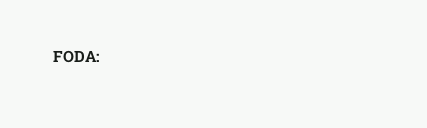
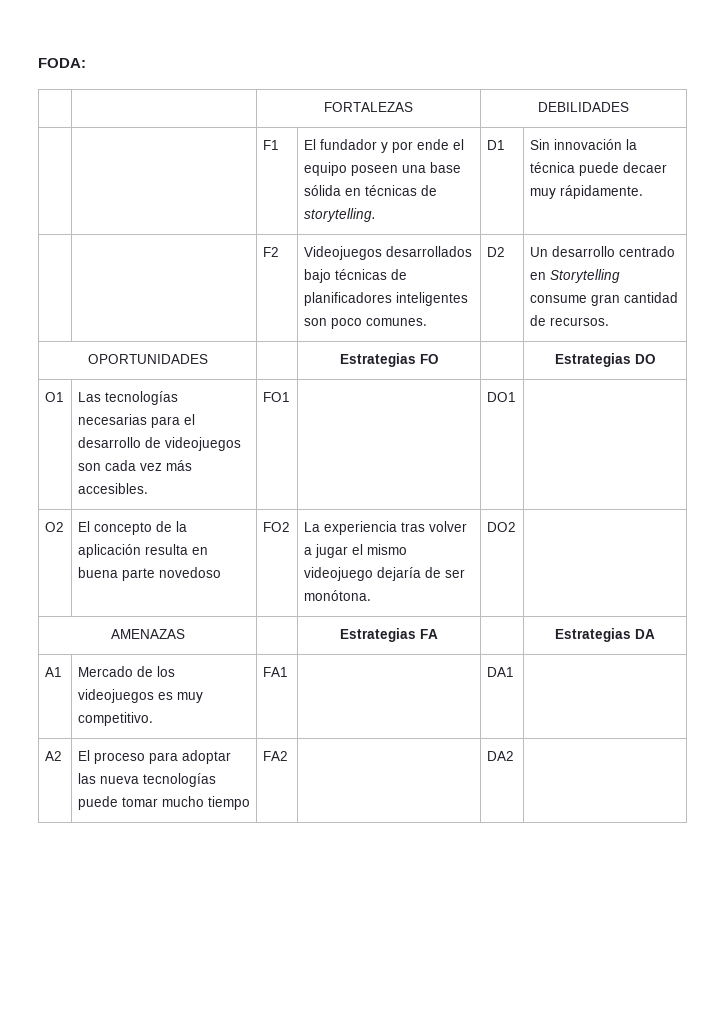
(99, 56) none -> [324,102,413,112] [538,102,629,112] [262,140,279,150] [303,139,464,153] [303,162,461,176] [303,185,437,196] [303,208,376,222] [486,140,505,150] [529,139,637,150] [529,162,667,176] [529,185,643,199] [262,247,279,257] [303,246,472,260] [303,269,407,283] [303,292,468,306] [303,318,427,329] [486,247,505,257] [529,246,675,257] [529,269,620,283] [529,292,678,306] [529,315,609,326] [87,354,208,364] [339,353,439,367] [554,353,656,367] [44,392,64,402] [77,391,178,405] [77,414,195,428] [77,437,241,451] [77,460,192,471] [77,483,148,494] [262,392,290,402] [486,392,516,402] [44,522,64,532] [77,521,187,535] [77,544,208,558] [77,567,221,581] [262,522,290,532] [303,521,467,535] [303,544,407,558] [303,567,465,581] [303,590,371,601] [486,522,516,532] [110,629,185,639] [340,628,438,642] [555,628,655,642] [44,667,62,677] [77,666,175,677] [77,689,203,703] [77,712,153,726] [262,667,288,677] [486,667,514,677] [44,751,62,761] [77,750,231,764] [77,773,216,787] [77,796,250,810] [262,751,288,761] [486,751,514,761] // | | FORTALEZAS | DEBILIDADES // | | F1 | El fundador y por ende el equipo poseen una base sólida en técnicas de storytelling. | D1 | Sin innovación la técnica puede decaer muy rápidamente. // | | F2 | Videojuegos desarrollados bajo técnicas de planificadores inteligentes son poco comunes. | D2 | Un desarrollo centrado en Storytelling consume gran cantidad de recursos. // OPORTUNIDADES | | Estrategias FO | | Estrategias DO // O1 | Las tecnologías necesarias para el desarrollo de videojuegos son cada vez más accesibles. | FO1 | | DO1 | // O2 | El concepto de la aplicación resulta en buena parte novedoso | FO2 | La experiencia tras volver a jugar el mismo videojuego dejaría de ser monótona. | DO2 | // AMENAZAS | | Estrategias FA | | Estrategias DA // A1 | Mercado de los videojuegos es muy competitivo. | FA1 | | DA1 | // A2 | El proceso para adoptar las nueva tecnologías puede tomar mucho tiempo | FA2 | | DA2 |

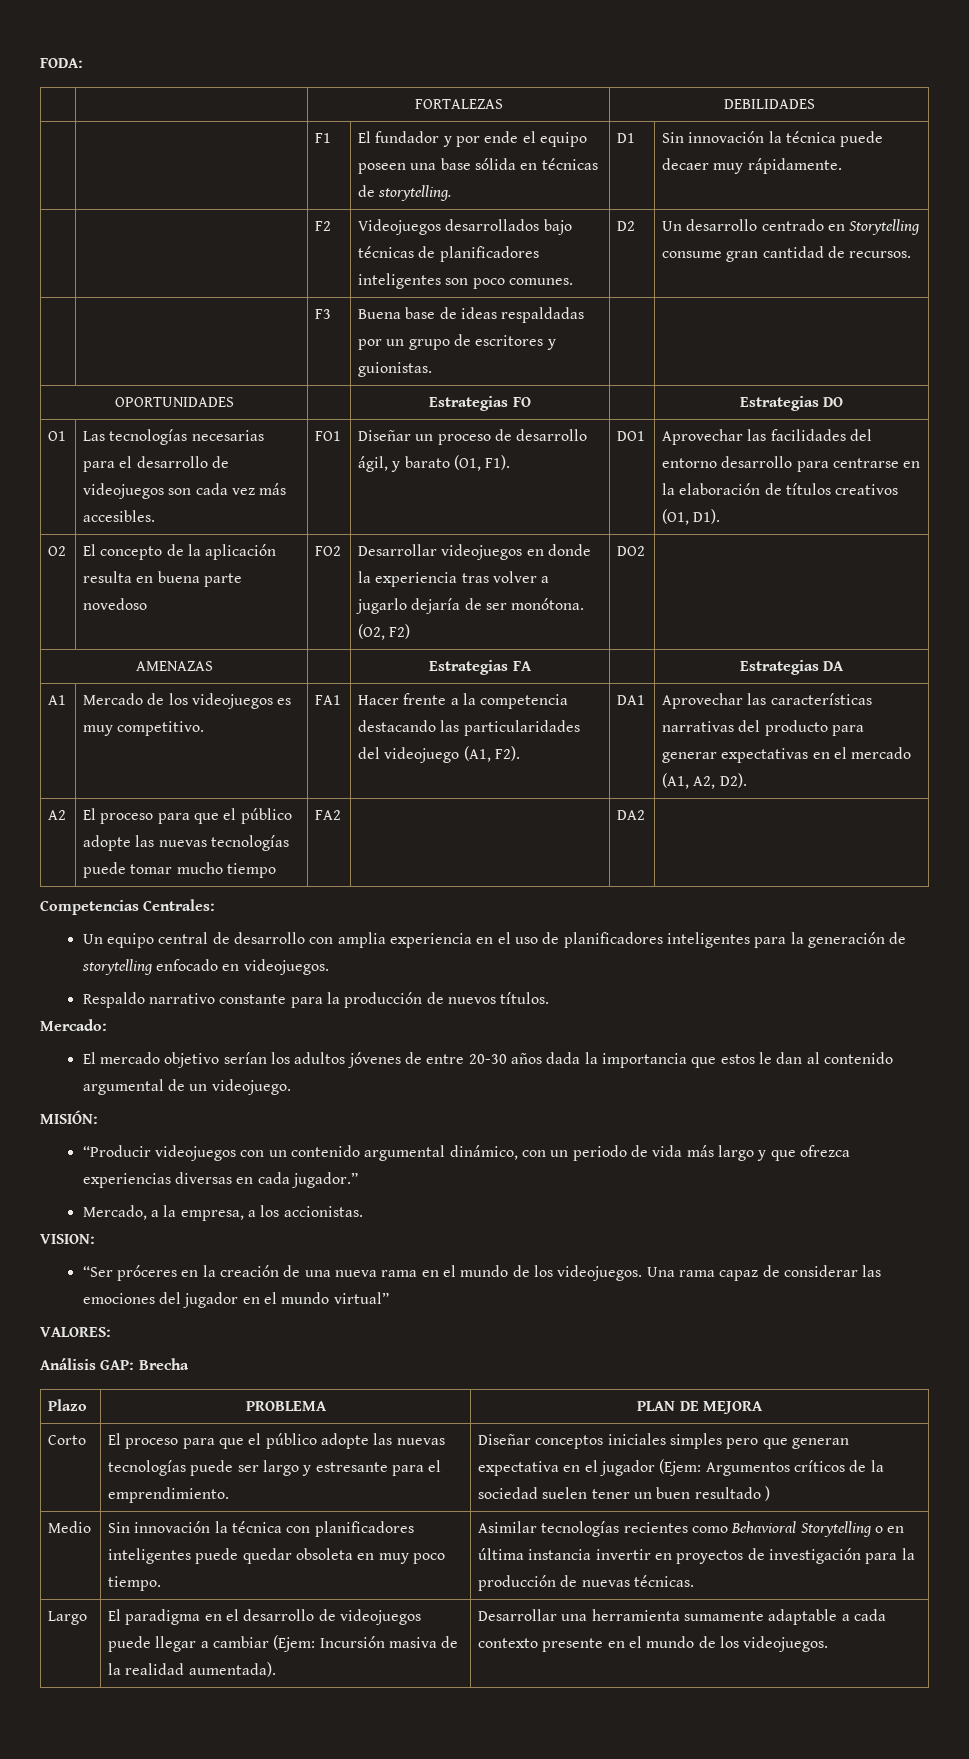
(609, 321) none -> [315,309,332,319] [358,307,585,323] [358,334,556,350] [358,362,433,377] // | | F3 | Buena base de ideas respaldadas por un grupo de escritores y guionistas. | |
[486,392,516,402] | DO1 | -> [358,429,588,445] [358,455,511,472] [617,431,646,441] [662,429,873,445] [662,456,921,472] [662,483,899,495] [662,509,721,525] Diseñar un proceso de desarrollo ágil, y barato (O1, F1). | DO1 | Aprovechar las facilidades del entorno desarrollo para centrarse en la elaboración de títulos creativos (O1, D1).
[303,521,467,535] [303,544,407,558] [303,567,373,581] La experiencia tras volver a jugar el mismo videojuego -> [358,544,592,560] [358,571,550,587] [356,598,408,614] Desarrollar videojuegos en donde la experiencia tras volver a jugarlo
(371, 595) none -> [358,624,411,640] (O2, F2)
[486,667,514,677] [44,751,62,761] [77,750,231,764] [77,773,139,784] | DA1 | // A2 | El proceso para adoptar las nueva -> [358,693,569,709] [358,720,580,736] [358,746,521,763] [617,695,646,705] [662,693,872,709] [662,720,865,736] [662,747,912,763] [662,773,747,789] [48,810,67,820] [83,808,292,824] [83,835,207,851] Hacer frente a la competencia destacando las particularidades del videojuego (A1, F2). | DA1 | Aprovechar las características narrativas del producto para generar expectativas en el mercado (A1, A2, D2). // A2 | El proceso para que el público adopte las nuevas
(514, 756) none -> [40,899,216,915] [82,932,907,948] [81,959,329,975] [82,992,550,1008] [40,1019,107,1031] [82,1052,893,1068] [82,1079,291,1095] [40,1110,98,1124] [82,1145,850,1161] [82,1172,359,1188] [82,1205,363,1221] [40,1234,95,1244] [82,1265,882,1281] [82,1292,389,1308] [40,1327,111,1337] [40,1358,189,1370] [48,1399,88,1411] [245,1401,327,1411] [637,1401,763,1414] [48,1435,87,1445] [108,1433,445,1449] [108,1460,442,1476] [108,1487,230,1503] [478,1433,850,1449] [478,1459,884,1476] [478,1486,771,1501] [48,1521,92,1533] [108,1521,414,1537] [108,1548,446,1564] [108,1576,162,1591] [478,1521,905,1537] [478,1548,915,1564] [478,1575,695,1591] [48,1611,88,1625] [108,1609,422,1625] [108,1635,459,1652] [108,1662,276,1677] [478,1609,887,1625] [478,1636,829,1652] // Competencias Centrales: // Un equipo central de desarrollo con amplia experiencia en el uso de planificadores inteligentes para la generación de storytelling enfocado en videojuegos. // Respaldo narrativo constante para la producción de nuevos títulos. // Mercado: // El mercado objetivo serían los adultos jóvenes de entre 20-30 años dada la importancia que estos le dan al contenido argumental de un videojuego. // MISIÓN: // “Producir videojuegos con un contenido argumental dinámico, con un periodo de vida más largo y que ofrezca experiencias diversas en cada jugador.” // Mercado, a la empresa, a los accionistas. // VISION: // “Ser próceres en la creación de una nueva rama en el mundo de los videojuegos. Una rama capaz de considerar las emociones del jugador en el mundo virtual” // VALORES: // Análisis GAP: Brecha // Plazo | PROBLEMA | PLAN DE MEJORA // Corto | El proceso para que el público adopte las nuevas tecnologías puede ser largo y estresante para el emprendimiento. | Diseñar conceptos iniciales simples pero que generan expectativa en el jugador (Ejem: Argumentos críticos de la sociedad suelen tener un buen resultado ) // Medio | Sin innovación la técnica con planificadores inteligentes puede quedar obsoleta en muy poco tiempo. | Asimilar tecnologías recientes como Behavioral Storytelling o en última instancia invertir en proyectos de investigación para la producción de nuevas técnicas. // Largo | El paradigma en el desarrollo de videojuegos puede llegar a cambiar (Ejem: Incursión masiva de la realidad aumentada). | Desarrollar una herramienta sumamente adaptable a cada contexto presente en el mundo de los videojuegos.

